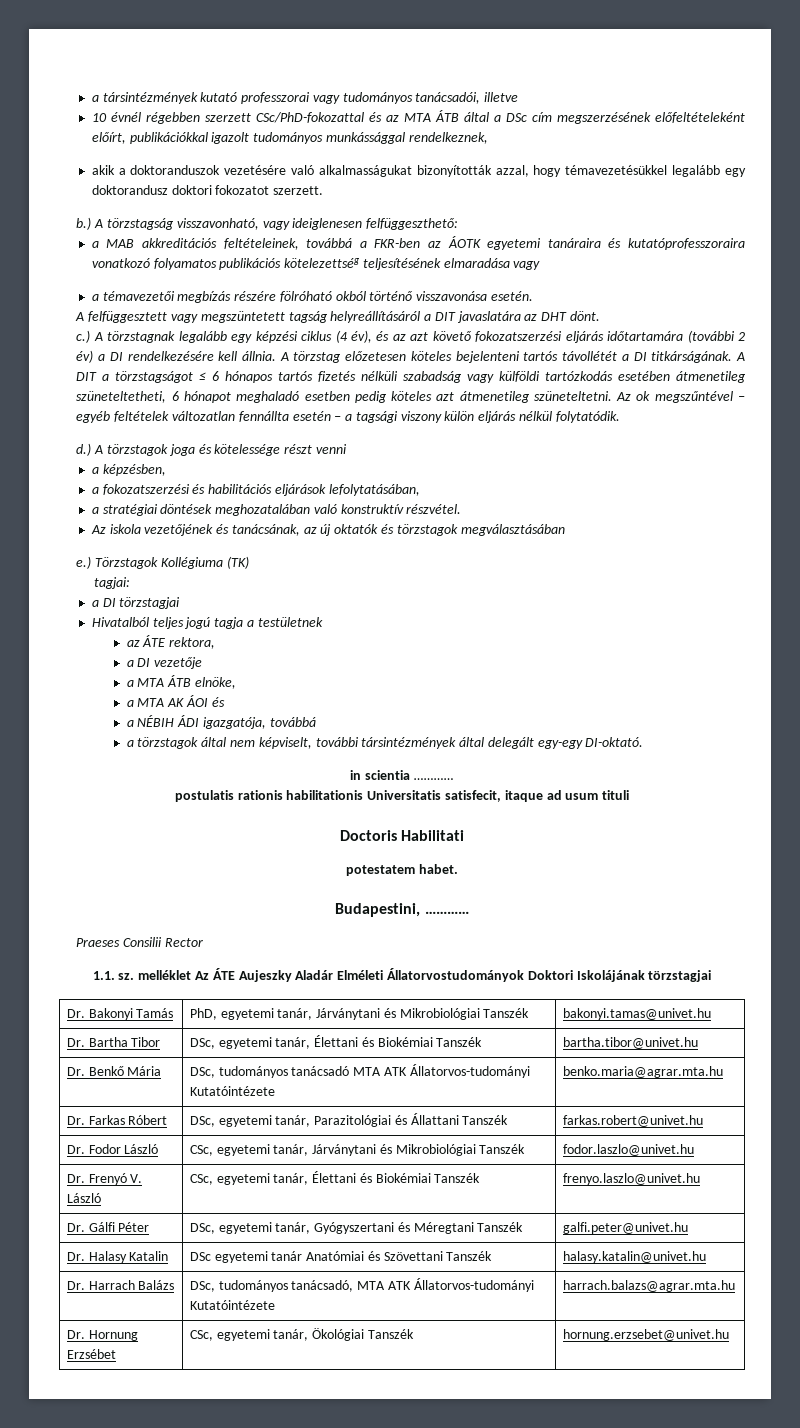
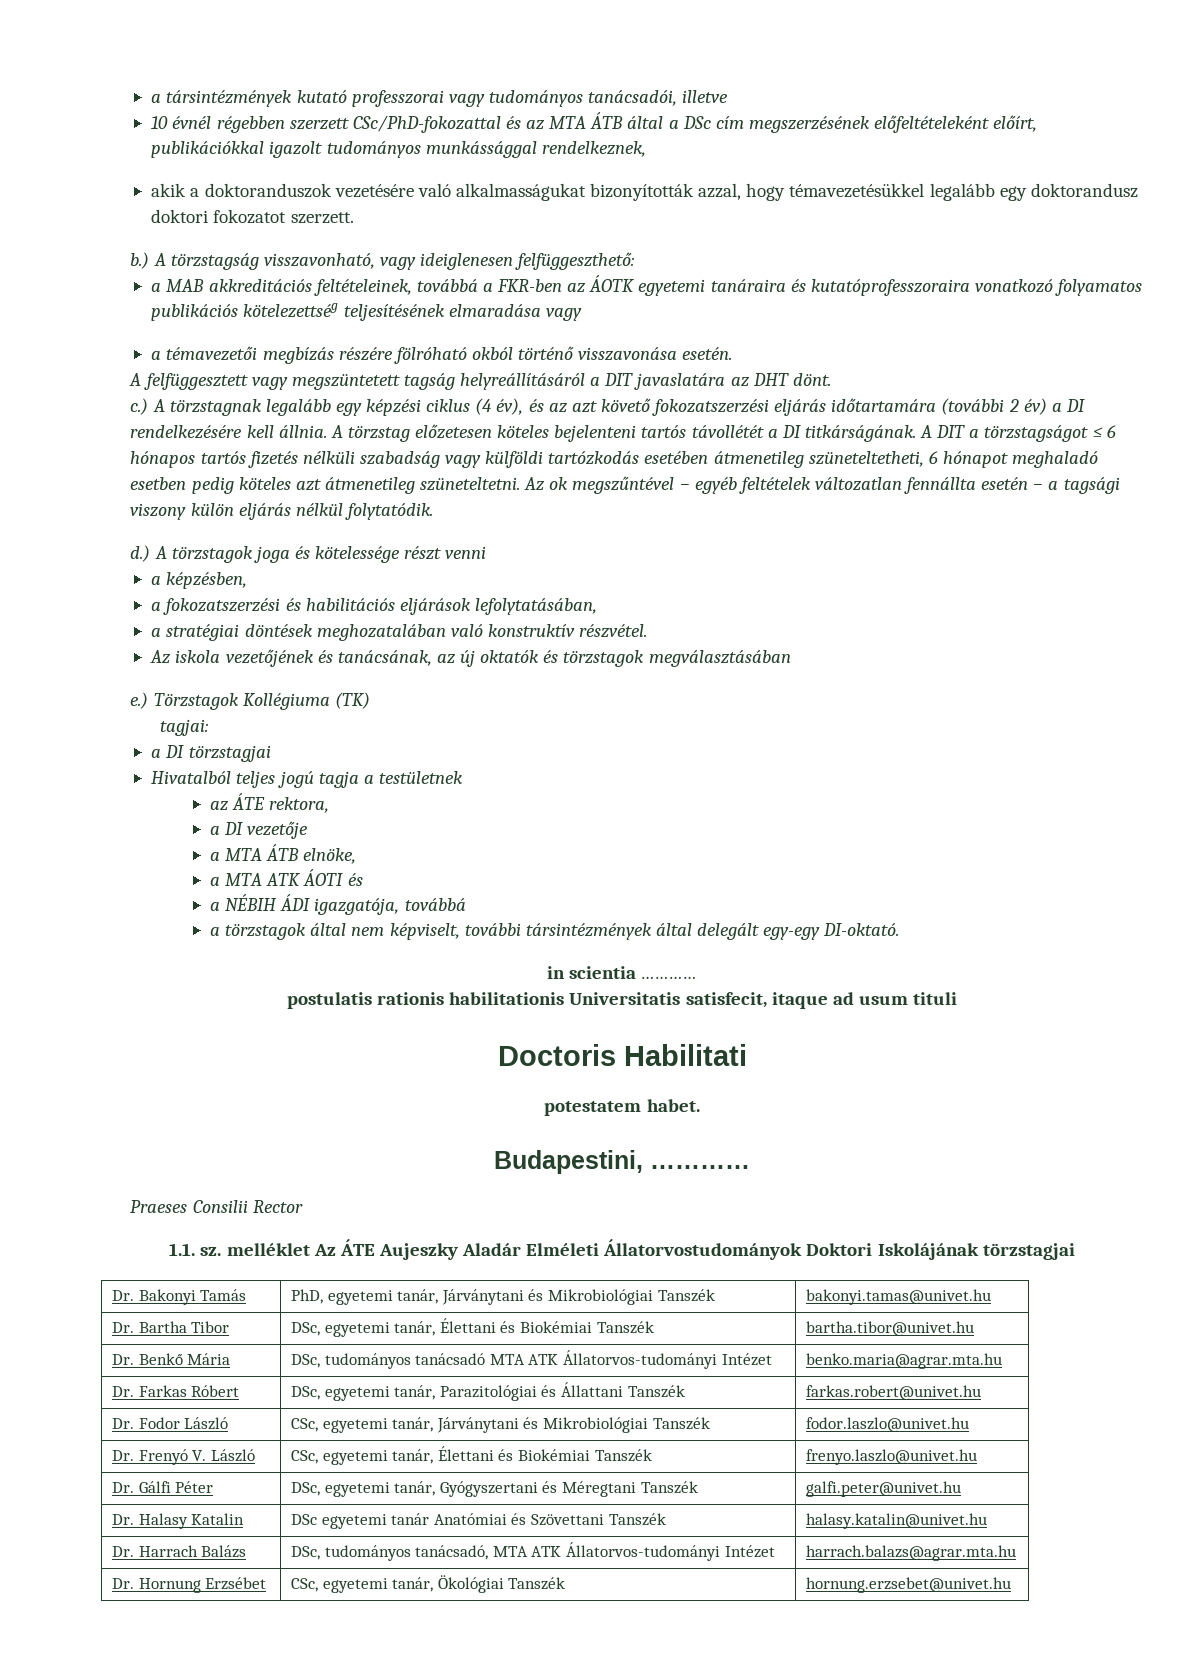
[167,695,208,707] AK ÁOI -> [266,869,344,886] ATK ÁOTI
[189,1086,275,1096] Kutatóintézete -> [721,1353,772,1366] Intézet
[189,1300,275,1310] Kutatóintézete -> [724,1545,775,1558] Intézet

